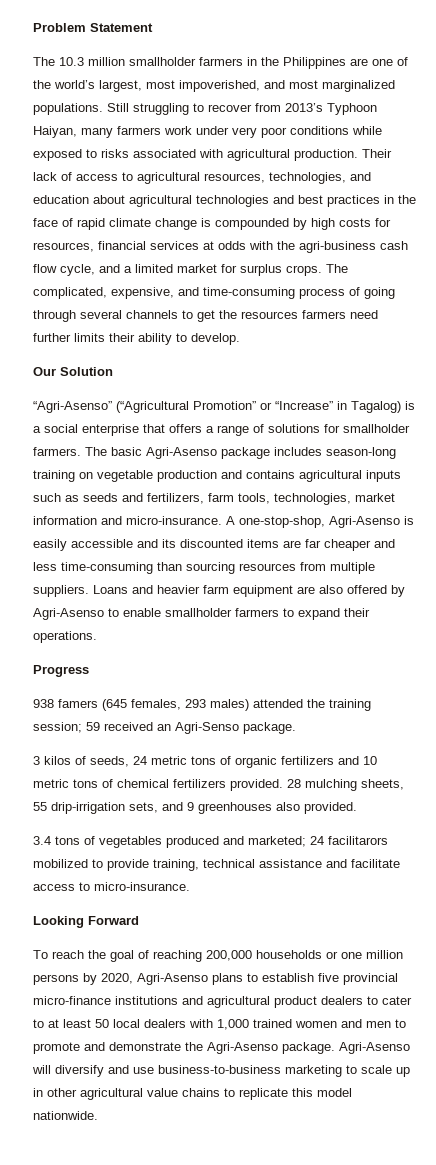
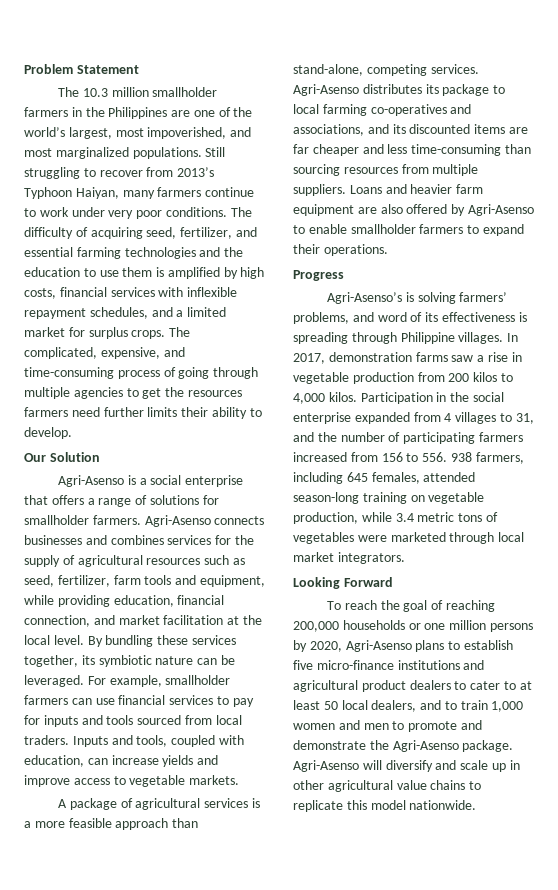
(161, 130) none -> [205,187,255,197] [24,208,36,217] continue to
[290,126,382,135] [33,149,392,161] [33,172,371,184] [33,195,416,207] [33,218,391,230] [33,241,408,253] [33,264,95,276] conditions while exposed to risks associated with agricultural production. Their lack of access to agricultural resources, technologies, and education about agricultural technologies and best practices in the face of rapid climate change is compounded by high costs for resources, financial services at odds with the agri-business cash flow cycle, -> [165,207,252,217] [24,227,257,239] [24,247,244,259] [24,267,265,279] [24,287,238,299] [24,307,148,319] conditions. The difficulty of acquiring seed, fertilizer, and essential farming technologies and the education to use them is amplified by high costs, financial services with inflexible repayment schedules,
[80,310,178,319] several channels -> [24,387,123,399] multiple agencies
[33,401,401,413] “Agri-Asenso” (“Agricultural Promotion” or “Increase” in Tagalog) -> [58,475,125,487] Agri-Asenso
[85,447,396,459] [33,470,401,482] [33,493,395,505] [33,516,414,528] [33,539,133,551] The basic Agri-Asenso package includes season-long training on vegetable production and contains agricultural inputs such as seeds and fertilizers, farm tools, technologies, market information and micro-insurance. A one-stop-shop, Agri-Asenso is easily accessible -> [144,515,265,527] [24,535,254,545] [24,555,245,567] [24,575,265,587] [24,595,225,607] [24,615,262,627] [24,635,236,647] [24,655,235,667] [24,675,231,687] [24,695,254,707] [24,715,242,727] [24,735,244,747] [24,755,219,767] [24,775,240,787] [58,798,260,810] [24,818,199,830] [293,64,479,76] [293,84,506,96] [293,104,472,116] [293,124,364,136] Agri-Asenso connects businesses and combines services for the supply of agricultural resources such as seed, fertilizer, farm tools and equipment, while providing education, financial connection, and market facilitation at the local level. By bundling these services together, its symbiotic nature can be leveraged. For example, smallholder farmers can use financial services to pay for inputs and tools sourced from local traders. Inputs and tools, coupled with education, can increase yields and improve access to vegetable markets. // A package of agricultural services is a more feasible approach than stand-alone, competing services. Agri-Asenso distributes its package to local farming co-operatives and associations,
[33,699,371,711] [33,722,296,734] [33,756,377,768] [33,779,404,791] [33,802,357,814] [33,836,388,848] [33,859,400,871] [33,882,190,891] 938 famers (645 females, 293 males) attended the training session; 59 received an Agri-Senso package. // 3 kilos of seeds, 24 metric tons of organic fertilizers and 10 metric tons of chemical fertilizers provided. 28 mulching sheets, 55 drip-irrigation sets, and 9 greenhouses also provided. // 3.4 tons of vegetables produced and marketed; 24 facilitarors mobilized to provide training, technical assistance and facilitate access to micro-insurance. -> [327,292,508,304] [293,312,527,324] [293,332,519,344] [293,352,522,364] [293,372,513,384] [293,392,504,404] [293,412,534,424] [293,432,523,444] [293,452,524,464] [293,472,476,484] [293,492,485,504] [293,512,498,524] [293,532,525,544] [293,552,405,564] Agri-Asenso’s is solving farmers’ problems, and word of its effectiveness is spreading through Philippine villages. In 2017, demonstration farms saw a rise in vegetable production from 200 kilos to 4,000 kilos. Participation in the social enterprise expanded from 4 villages to 31, and the number of participating farmers increased from 156 to 556. 938 farmers, including 645 females, attended season-long training on vegetable production, while 3.4 metric tons of vegetables were marketed through local market integrators.
[343,973,398,985] provincial -> (313, 665) none
[144,1019,292,1030] dealers with 1,000 trained -> [371,700,524,712] dealers, and to train 1,000
[133,1065,357,1077] use business-to-business marketing to -> (457, 765) none

